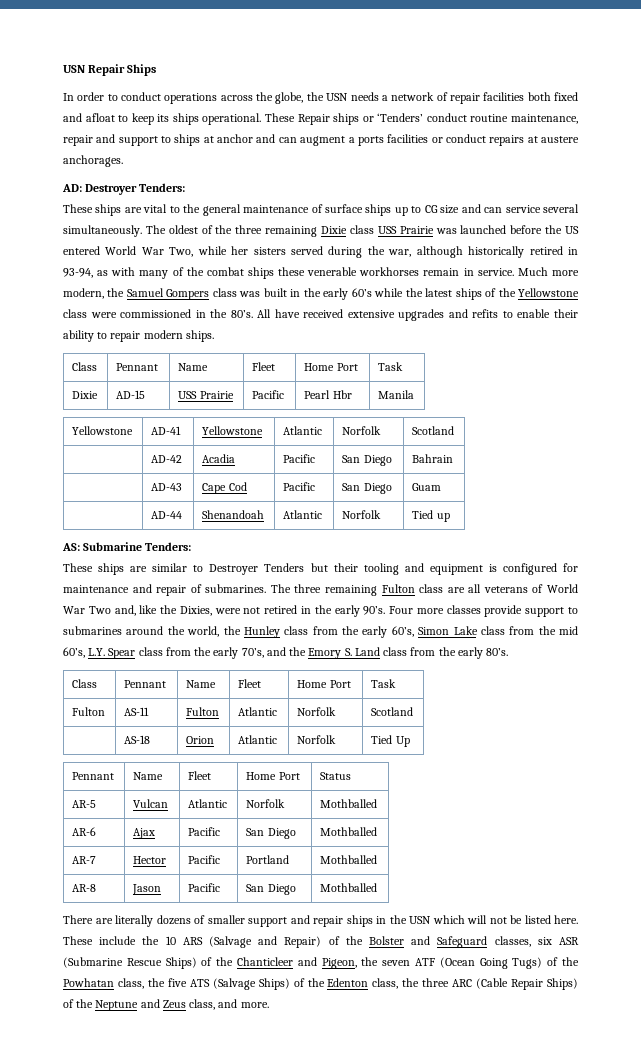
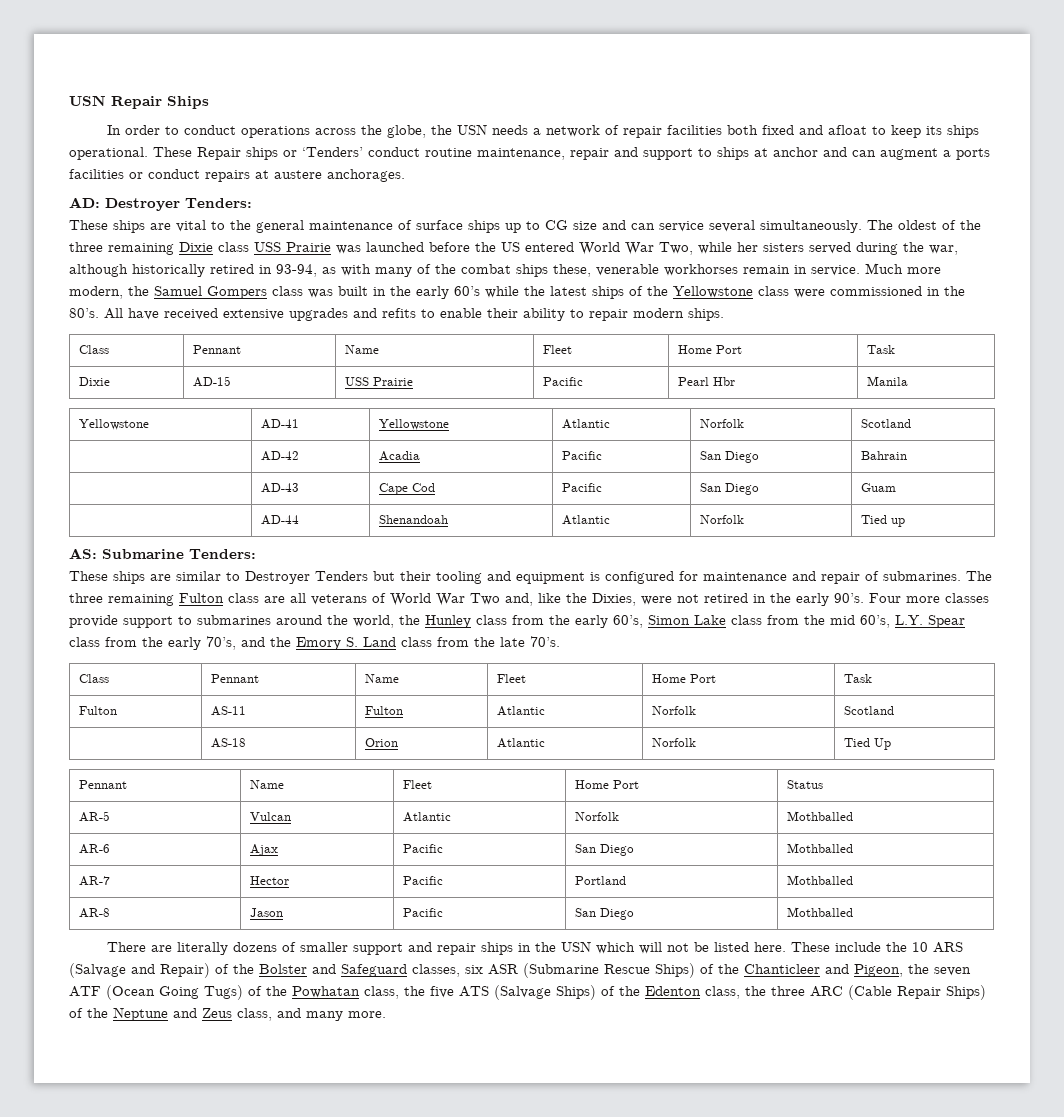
[278,267,306,276] these -> [553,264,591,277] these,
[457,647,509,659] early 80’s. -> [500,636,560,647] late 70’s.
(238, 1003) none -> [306,1011,343,1021] many

